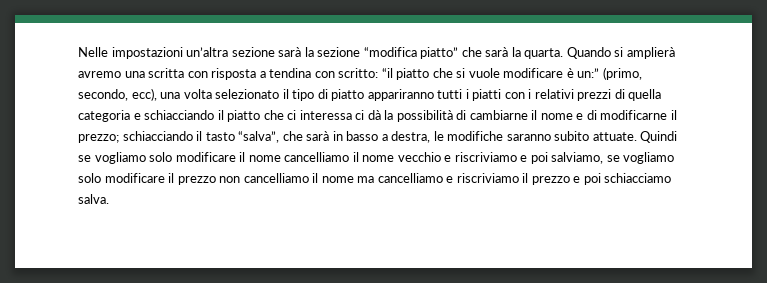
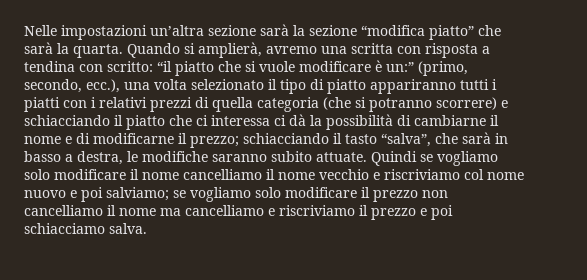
[626,47,675,59] amplierà -> [198,42,262,58] amplierà,
[131,88,157,101] ecc), -> [86,79,120,93] ecc.),
(130, 116) none -> [323,97,497,112] (che si potranno scorrere)
[520,152,604,164] e poi salviamo, -> [464,169,524,180] [24,187,169,202] col nome nuovo e poi salviamo;

